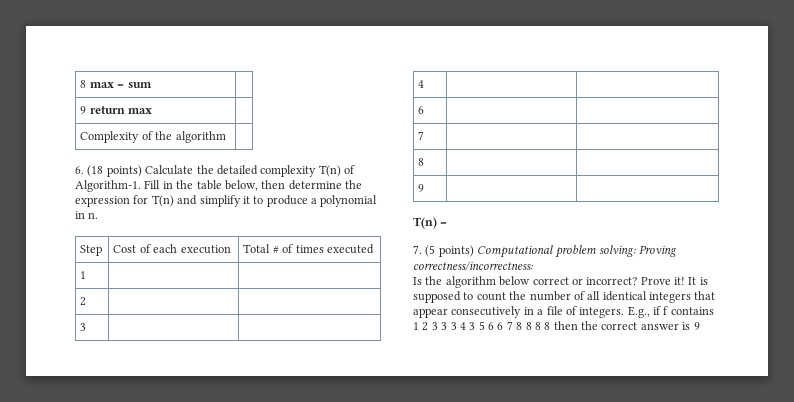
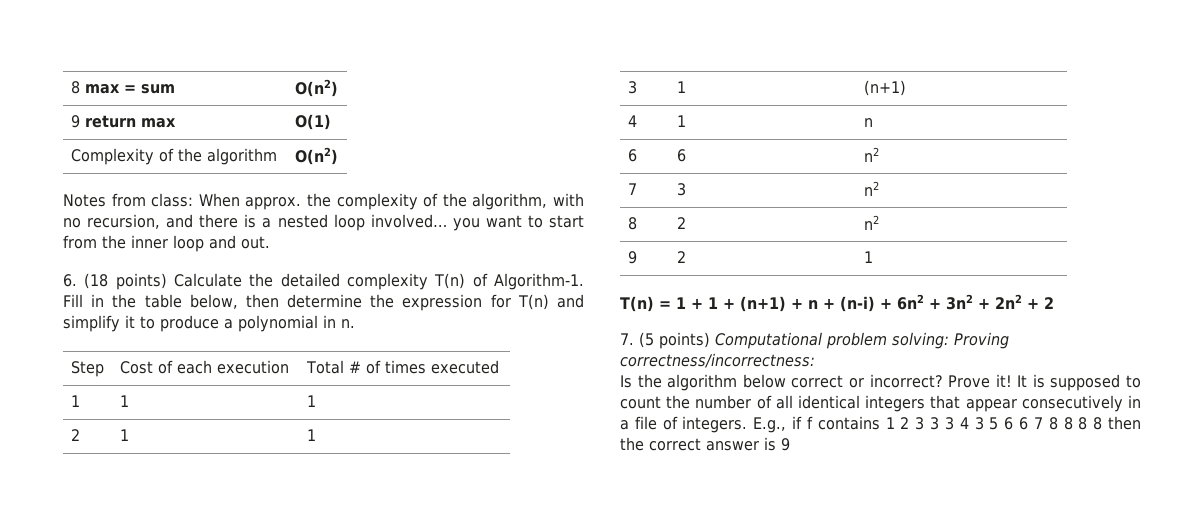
(152, 85) none -> [294,79,338,97] O(n2)
(153, 111) none -> [294,114,331,130] O(1)
(226, 137) none -> [294,147,338,165] [63,193,585,210] [63,214,584,231] [63,235,270,252] O(n2) // Notes from class: When approx. the complexity of the algorithm, with no recursion, and there is a nested loop involved… you want to start from the inner loop and out.
[80,297,87,306] [80,323,87,331] | // 2 | | // 3 | | -> [119,395,129,407] [306,395,316,407] [70,429,80,441] [119,429,129,441] [306,429,316,441] [627,81,637,94] [676,81,686,93] [863,80,906,96] 1 | 1 // 2 | 1 | 1 // 3 | 1 | (n+1)
[418,106,425,114] | // 6 | | -> [676,115,686,127] [863,118,873,127] [627,149,637,162] [676,149,686,162] [863,147,879,162] 1 | n // 6 | 6 | n2
(425, 135) | -> [676,183,686,196] [863,181,879,196] 3 | n2
(425, 162) | -> [676,217,686,229] [863,215,879,230] 2 | n2
(425, 188) | -> [676,251,686,263] [863,251,873,263] 2 | 1
(448, 224) none -> [676,294,1054,312] 1 + 1 + (n+1) + n + (n-i) + 6n2 + 3n2 + 2n2 + 2

